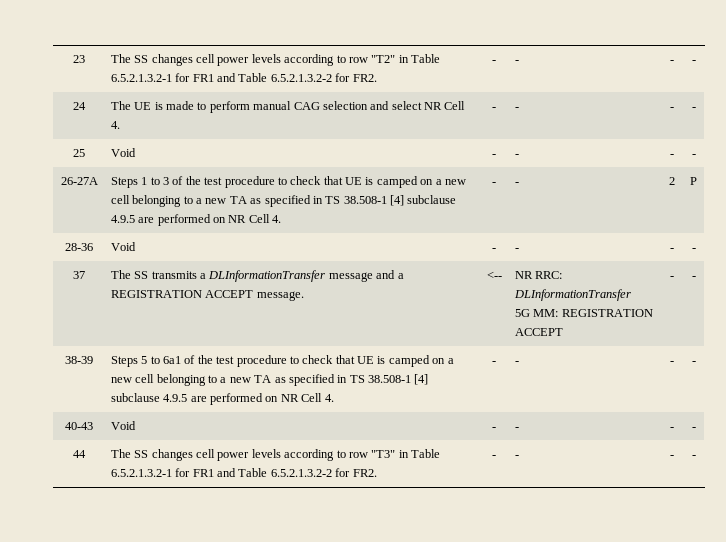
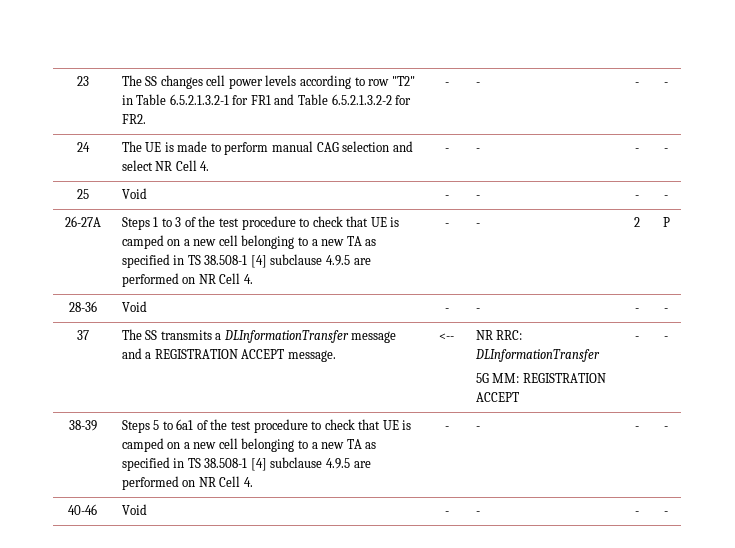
[65,422,93,430] [110,421,136,430] [492,427,496,430] [514,427,519,430] [670,427,674,430] [691,427,696,430] [73,450,86,458] [110,449,441,461] [110,468,377,477] [492,455,496,458] [514,455,519,458] [670,455,674,458] [691,455,696,458] 40-43 | Void | - | - | - | - // 44 | The SS changes cell power levels according to row "T3" in Table 6.5.2.1.3.2-1 for FR1 and Table 6.5.2.1.3.2-2 for FR2. | - | - | - | - -> [68,504,97,515] [121,504,147,515] [444,511,449,515] [475,511,480,515] [634,511,639,515] [664,511,668,515] 40-46 | Void | - | - | - | -

